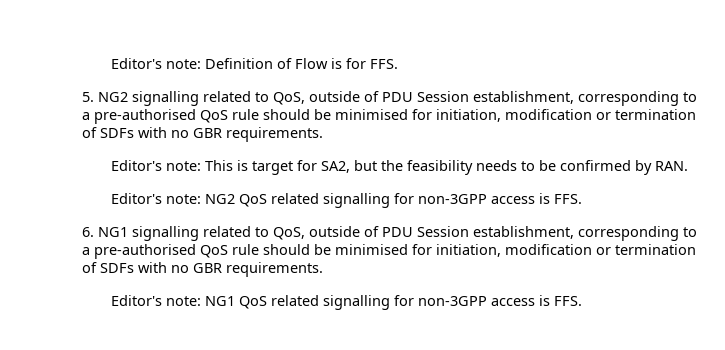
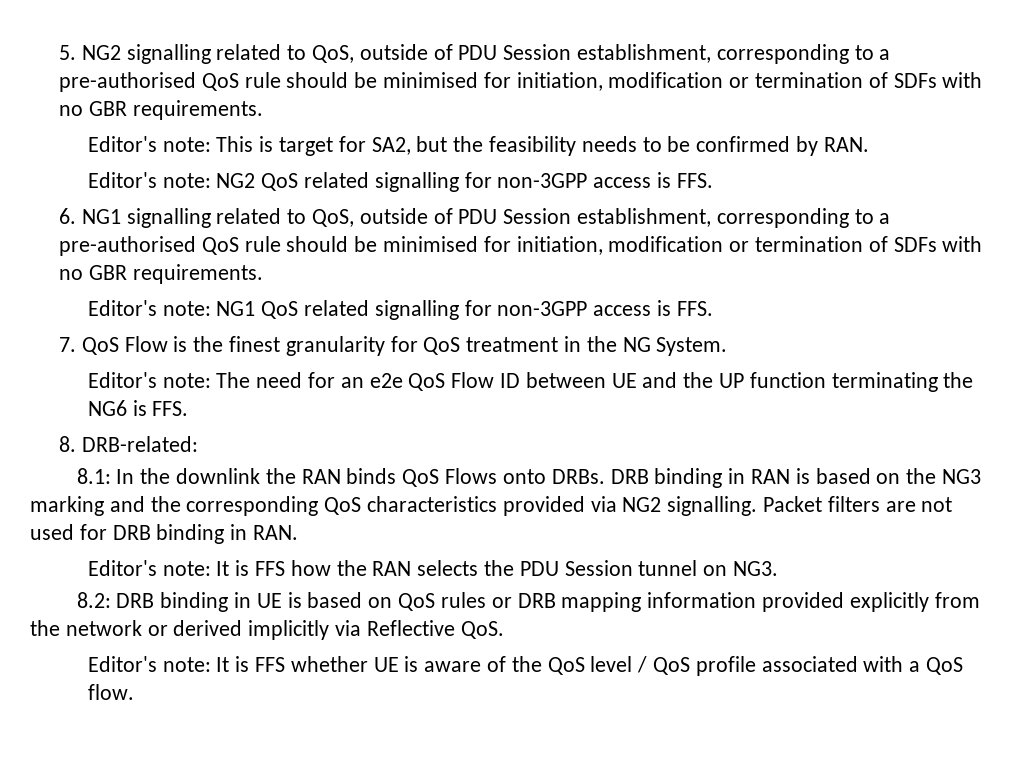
[110,58,398,69] Editor's note: Definition of Flow is for FFS. // -> (58, 52) none
(582, 301) none -> [58,336,728,356] [87,372,974,392] [87,400,189,416] [58,436,198,452] [76,468,981,488] [30,496,953,516] [30,524,299,544] [87,560,779,576] [76,592,980,612] [30,620,504,640] [87,656,964,676] [87,684,134,700] // 7. QoS Flow is the finest granularity for QoS treatment in the NG System. // Editor's note: The need for an e2e QoS Flow ID between UE and the UP function terminating the NG6 is FFS. // 8. DRB-related: // 8.1: In the downlink the RAN binds QoS Flows onto DRBs. DRB binding in RAN is based on the NG3 marking and the corresponding QoS characteristics provided via NG2 signalling. Packet filters are not used for DRB binding in RAN. // Editor's note: It is FFS how the RAN selects the PDU Session tunnel on NG3. // 8.2: DRB binding in UE is based on QoS rules or DRB mapping information provided explicitly from the network or derived implicitly via Reflective QoS. // Editor's note: It is FFS whether UE is aware of the QoS level / QoS profile associated with a QoS flow.

